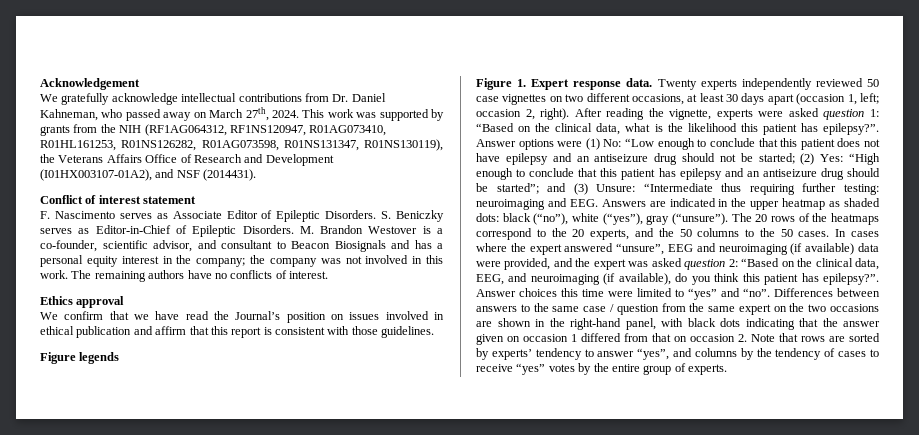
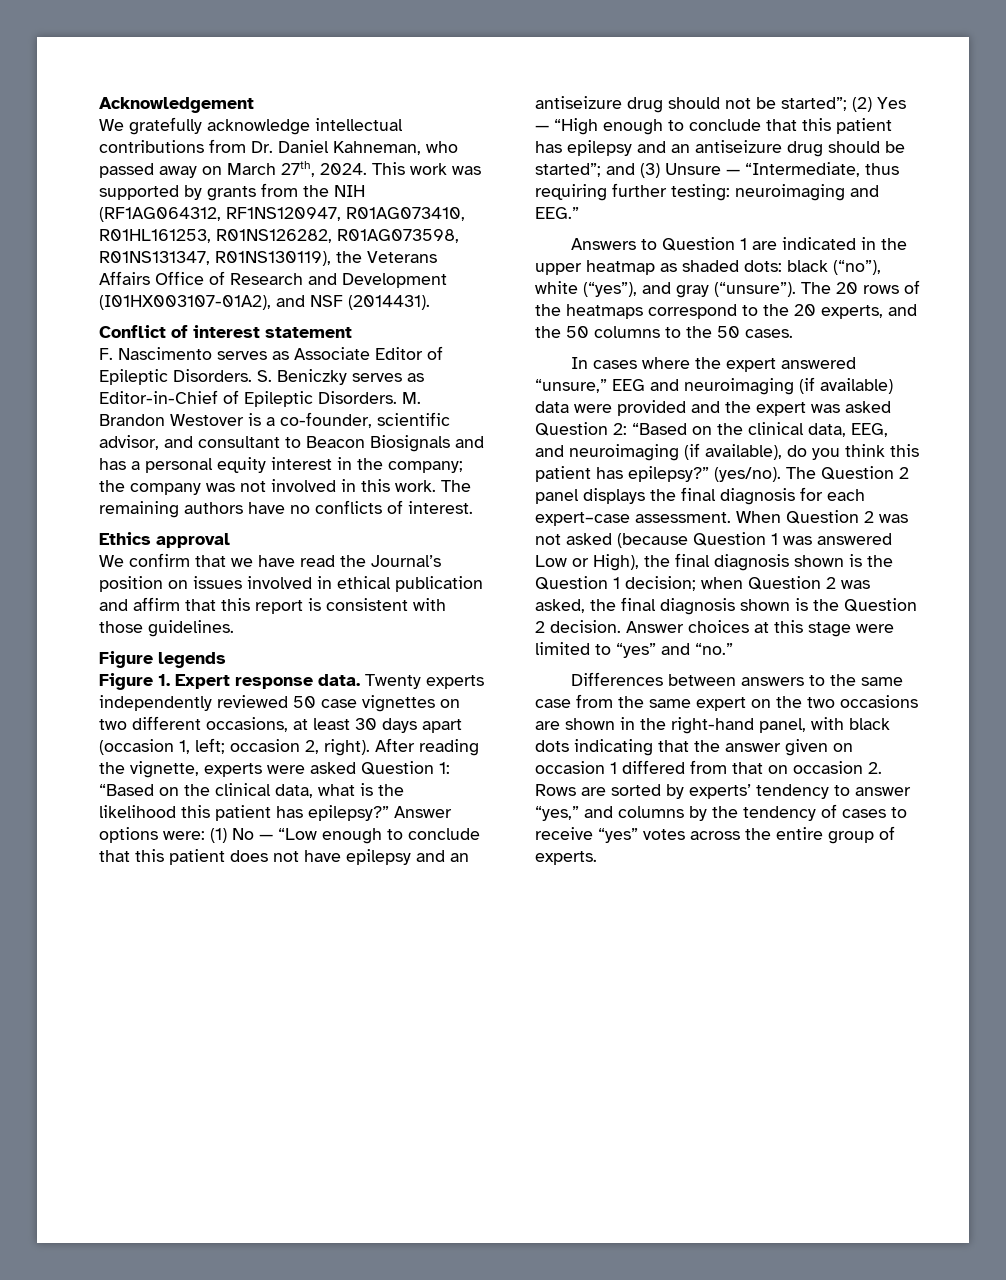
[823,109,865,120] question -> [361,761,434,775] Question
[823,123,879,135] epilepsy?”. -> [308,805,389,821] epilepsy?”
[557,138,622,150] were (1) No: -> [163,828,273,843] were: (1) No —
[758,153,844,165] started; (2) Yes: -> [781,97,906,112] [535,125,549,131] started”; (2) Yes —
[596,183,713,192] Unsure: “Intermediate -> [665,162,860,177] Unsure — “Intermediate,
[569,199,646,207] EEG. Answers -> [535,207,579,219] [570,237,747,251] EEG.” // Answers to Question 1
(643, 219) none -> [642,282,671,294] and
(830, 234) none -> (793, 333) //
[616,243,665,255] “unsure”, -> [535,379,607,393] “unsure,”
[504,258,551,270] provided, -> [617,400,686,416] provided
[684,259,726,270] question -> [535,422,608,436] Question
[823,273,879,285] [476,288,604,297] epilepsy?”. Answer choices this time -> [628,466,909,482] [535,487,865,505] [535,510,908,526] [535,532,892,548] [535,553,893,571] [535,576,870,591] [535,597,917,615] [535,620,851,637] epilepsy?” (yes/no). The Question 2 panel displays the final diagnosis for each expert–case assessment. When Question 2 was not asked (because Question 1 was answered Low or High), the final diagnosis shown is the Question 1 decision; when Question 2 was asked, the final diagnosis shown is the Question 2 decision. Answer choices at this stage
[743,288,770,297] “no”. -> [695,643,733,655] “no.” //
[609,304,659,315] / question -> (571, 703) none
[751,333,825,342] Note that rows -> [535,784,576,796] Rows
[637,348,670,360] “yes”, -> [535,806,579,821] “yes,”
[578,363,592,375] by -> [690,831,740,840] across

